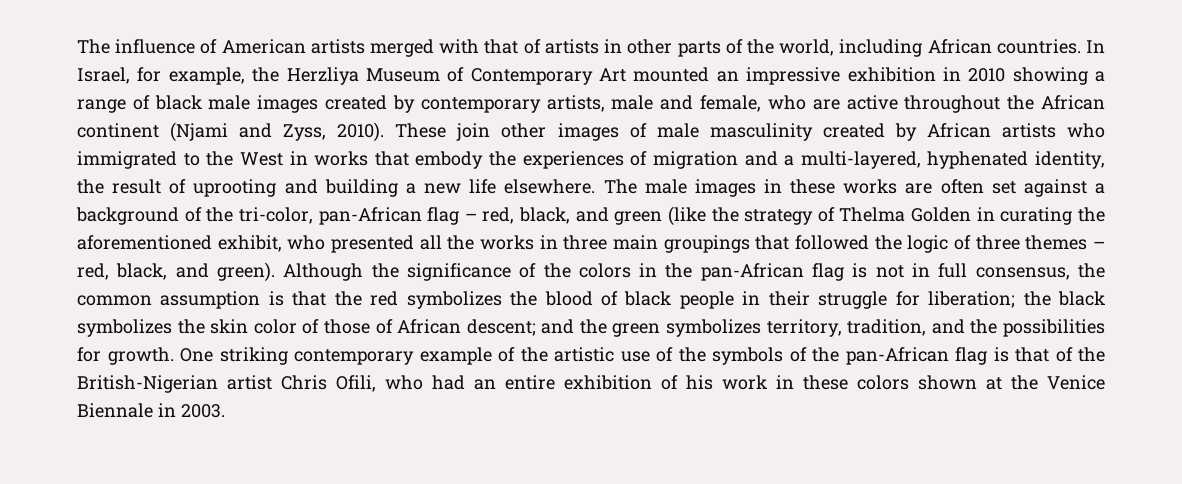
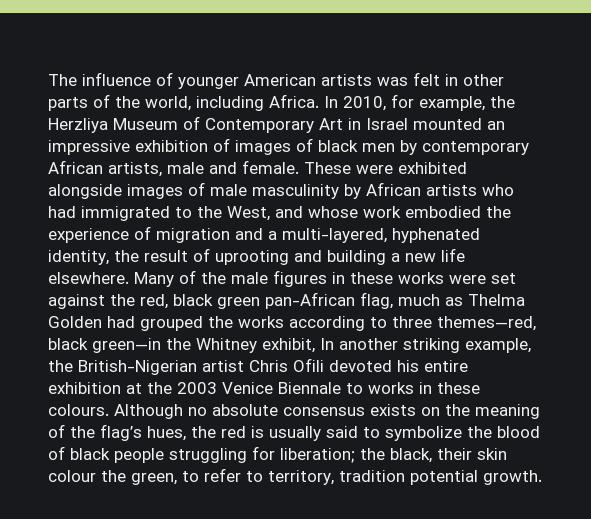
(218, 46) none -> [178,77,239,89] younger
[370,39,599,57] merged with that of artists -> [377,72,440,86] was felt
[927,39,1105,54] [77,67,130,84] African countries. In Israel, -> [269,94,386,111] Africa. In 2010,
(626, 75) none -> [348,118,408,130] in Israel
[942,67,1105,85] [77,95,388,113] in 2010 showing a range of black male images created -> [213,138,395,155] of images of black men
(541, 105) none -> [48,160,103,174] African
[700,95,1106,113] [77,122,547,142] female, who are active throughout the African continent (Njami and Zyss, 2010). These join other -> [242,160,467,174] [48,184,122,199] female. These were exhibited alongside
[822,123,885,138] created -> (339, 191) none
(1105, 130) none -> [48,206,76,218] had
[239,151,624,169] West in works that embody the experiences -> [227,206,511,221] [48,228,129,243] West, and whose work embodied the experience
[603,179,1105,197] [76,206,1106,226] [77,235,1105,253] [77,262,1105,282] [77,291,502,309] The male images in these works are often set against a background of the tri-color, pan-African flag – red, black, and green (like the strategy of Thelma Golden in curating the aforementioned exhibit, who presented all the works in three main groupings that followed the logic of three themes – red, black, and green). Although the significance of the colors in the pan-African flag is not in full consensus, the common assumption is that the red symbolizes -> [134,270,516,287] [48,292,525,309] [48,316,536,331] [48,338,531,353] [48,358,468,375] [48,382,480,394] [48,404,540,419] [48,424,462,441] Many of the male figures in these works were set against the red, black green pan-African flag, much as Thelma Golden had grouped the works according to three themes—red, black green—in the Whitney exhibit, In another striking example, the British-Nigerian artist Chris Ofili devoted his entire exhibition at the 2003 Venice Biennale to works in these colours. Although no absolute consensus exists on the meaning of the flag’s hues, the red is usually said to symbolize
[742,291,1106,309] [77,319,1105,337] [77,347,1105,365] [77,375,1105,393] [77,403,225,418] in their struggle for liberation; the black symbolizes the skin color of those of African descent; and the green symbolizes territory, tradition, and the possibilities for growth. One striking contemporary example of the artistic use of the symbols of the pan-African flag is that of the British-Nigerian artist Chris Ofili, who had an entire exhibition of his work in these colors shown at the Venice Biennale in 2003. -> [169,446,507,463] [48,468,542,485] struggling for liberation; the black, their skin colour the green, to refer to territory, tradition potential growth.

